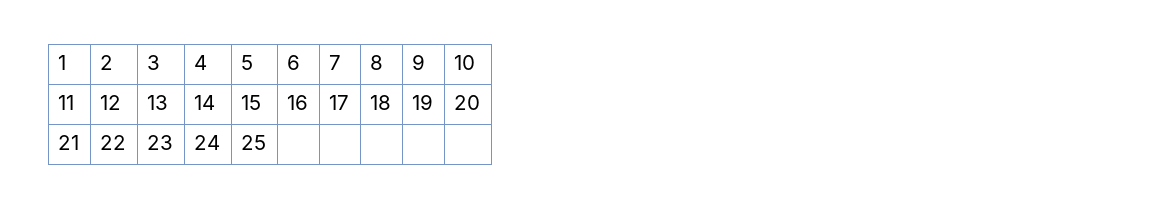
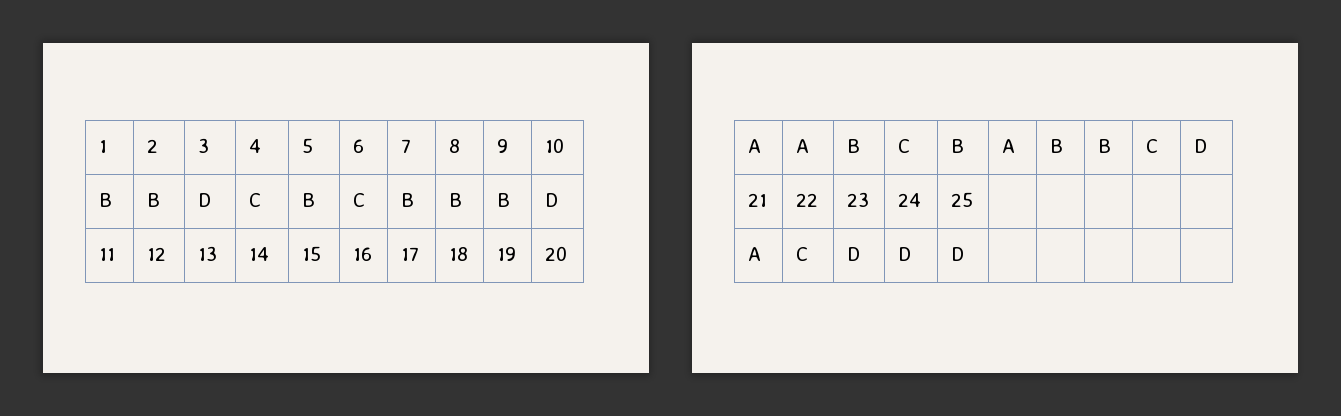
(476, 62) none -> [98,193,112,207] [146,193,160,207] [197,193,211,207] [248,193,261,207] [301,193,315,207] [352,193,365,207] [400,193,414,207] [448,193,462,207] [496,193,510,207] [544,193,558,207] // B | B | D | C | B | C | B | B | B | D
(481, 102) none -> [747,139,761,153] [795,139,809,153] [846,139,860,153] [897,139,910,153] [950,139,964,153] [1001,139,1015,153] [1049,139,1063,153] [1097,139,1111,153] [1145,139,1158,153] [1193,139,1207,153] // A | A | B | C | B | A | B | B | C | D
(267, 142) none -> [747,247,761,261] [795,247,808,261] [846,247,860,261] [897,247,911,261] [950,247,964,261] // A | C | D | D | D | | | | |

